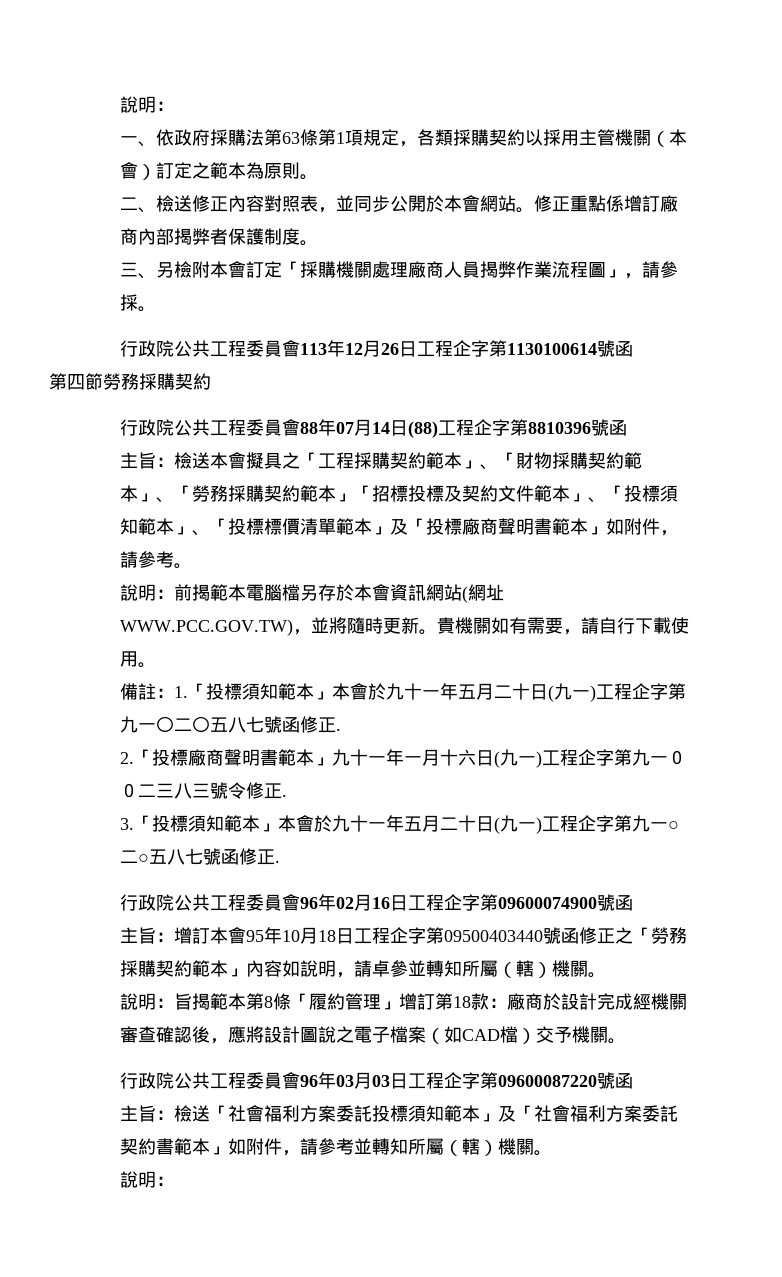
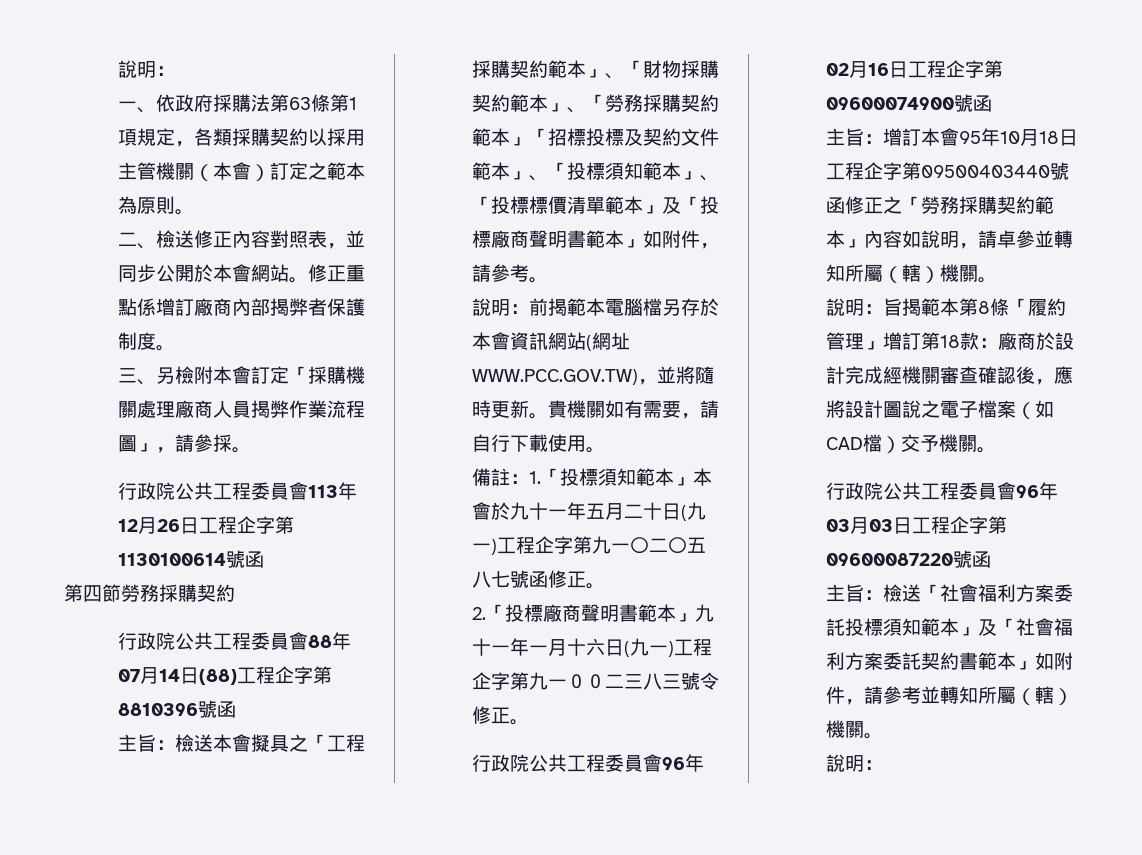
[335,728,341,731] . -> [585,583,605,589] 。
[281,794,287,797] [119,815,679,834] [119,848,280,865] . // 3.「投標須知範本」本會於九十一年五月二十日(九一)工程企字第九一○二○五八七號函修正. -> [509,719,529,725] 。

